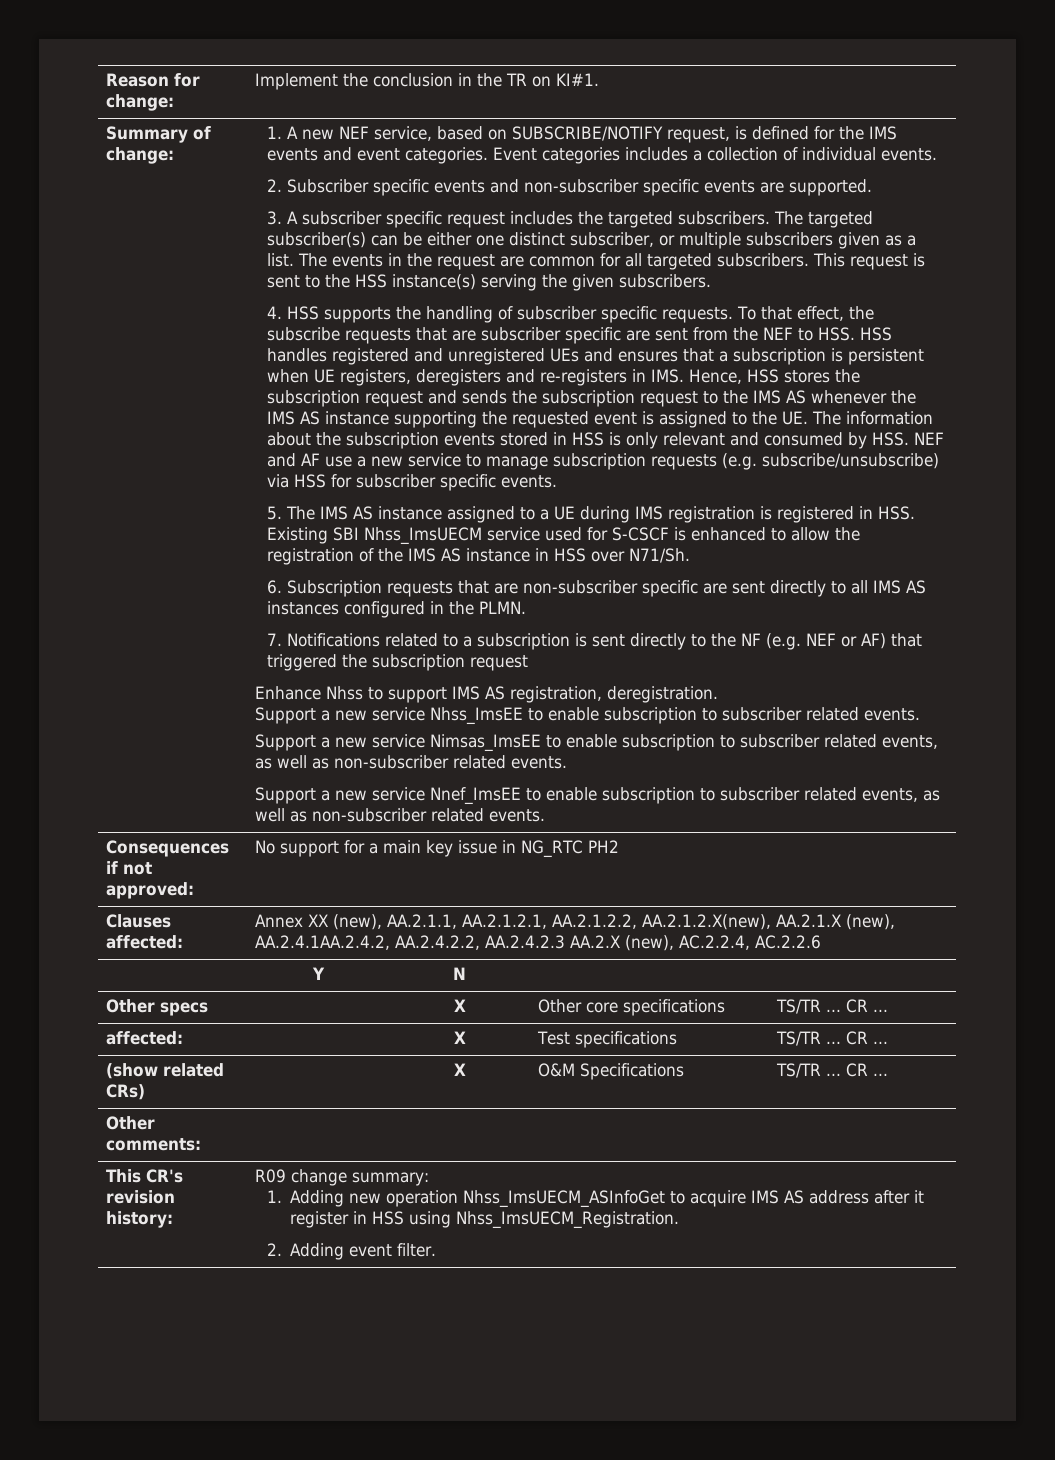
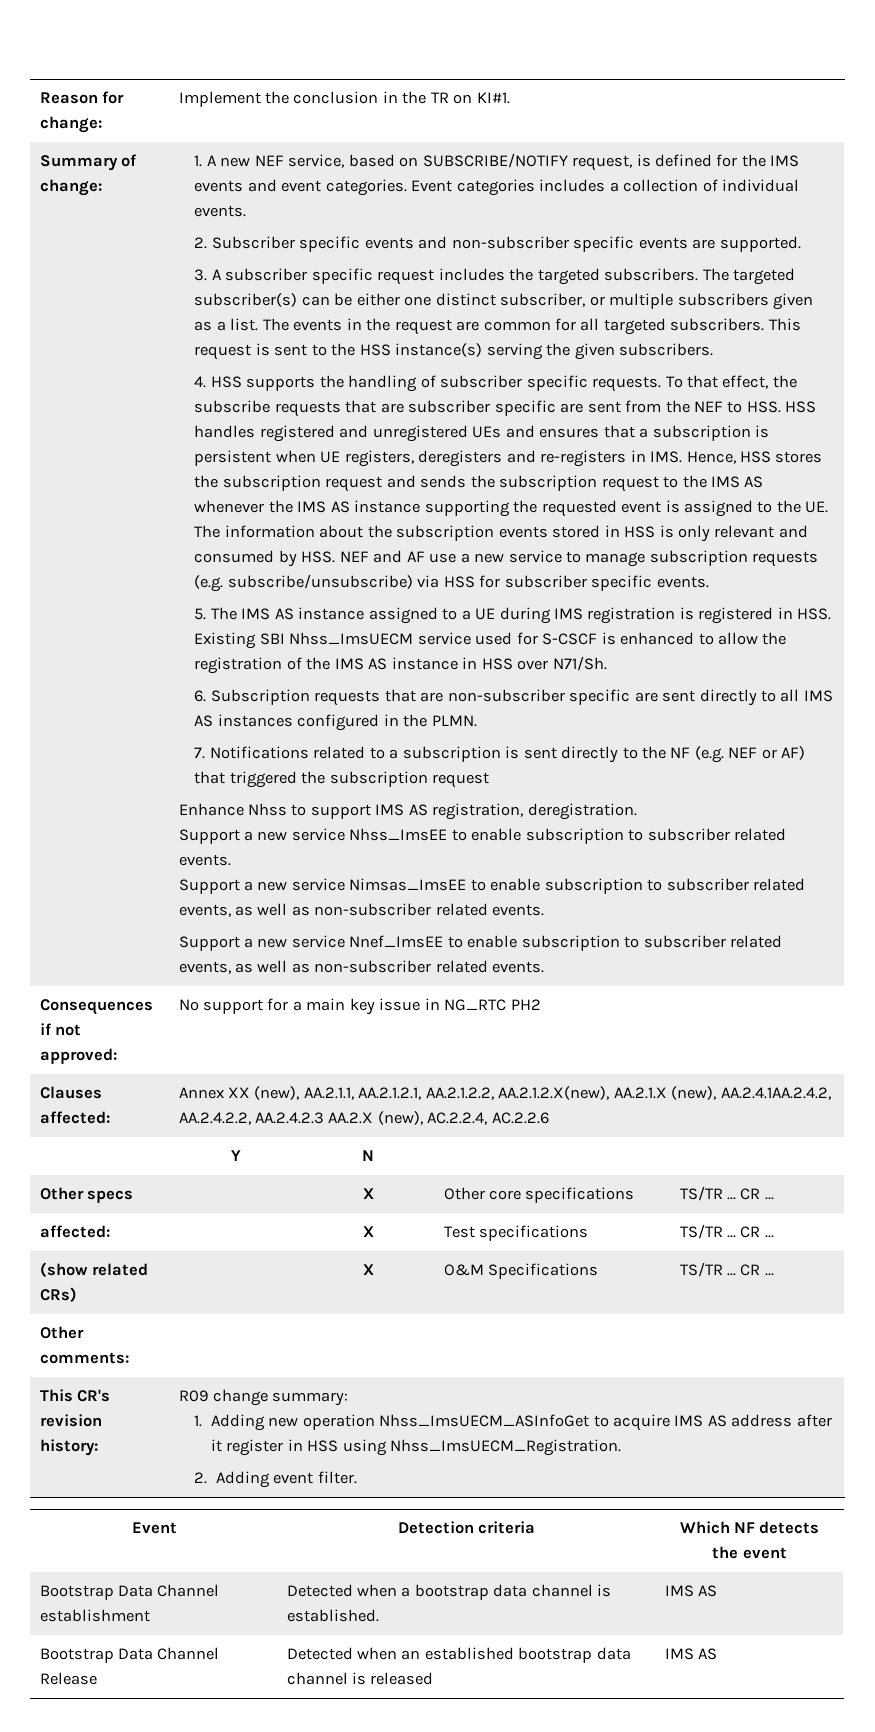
(437, 1250) none -> [131,1522,177,1534] [397,1521,536,1534] [679,1521,820,1534] [712,1546,787,1559] [39,1584,220,1600] [39,1609,150,1622] [286,1584,612,1600] [286,1609,379,1622] [664,1585,718,1597] [39,1647,220,1663] [39,1672,97,1685] [286,1647,631,1663] [286,1672,434,1685] [664,1648,718,1660] // Event | Detection criteria | Which NF detects the event // Bootstrap Data Channel establishment | Detected when a bootstrap data channel is established. | IMS AS // Bootstrap Data Channel Release | Detected when an established bootstrap data channel is released | IMS AS

